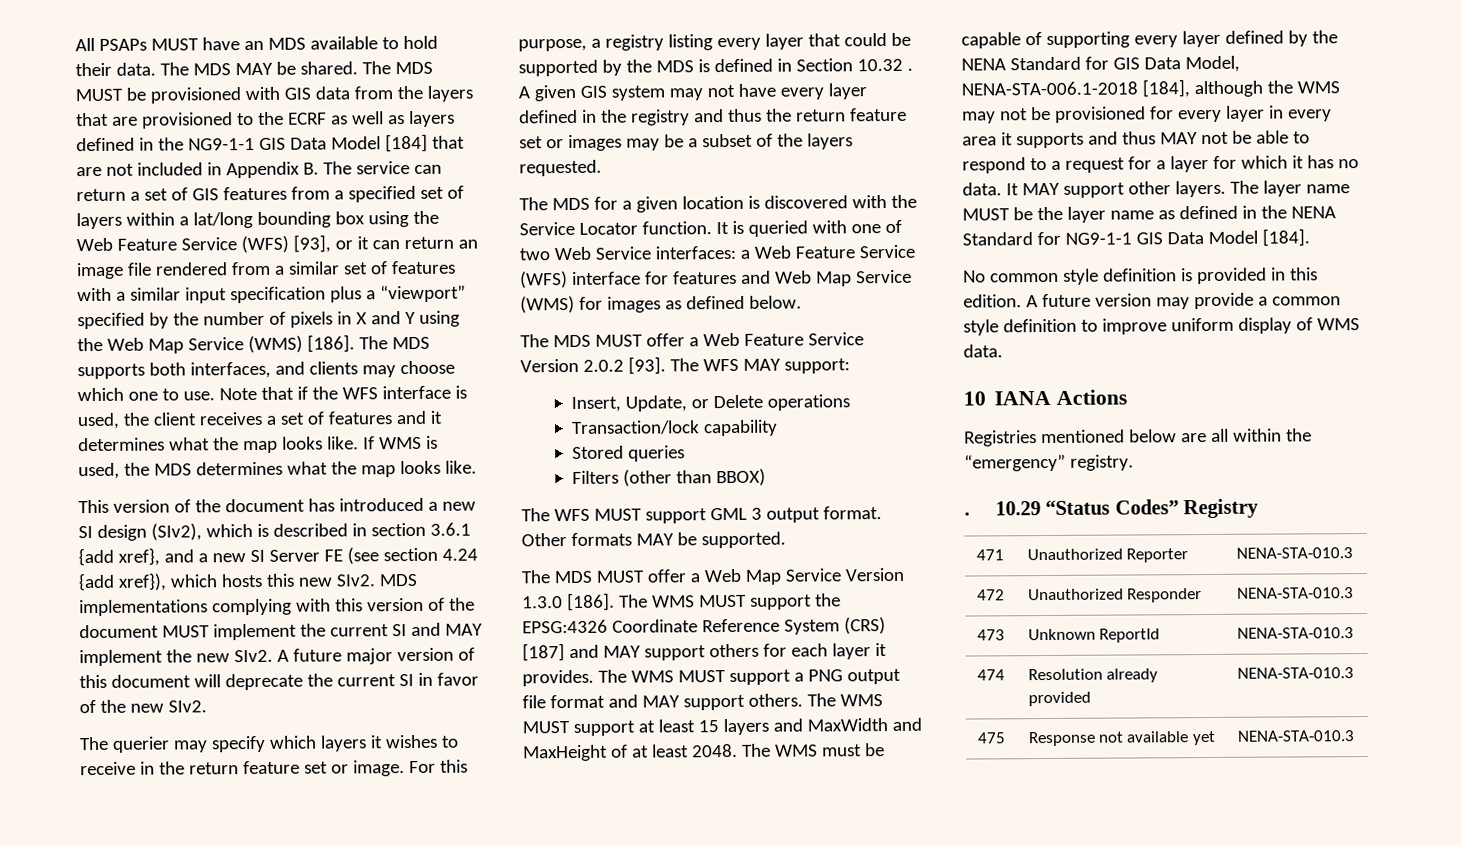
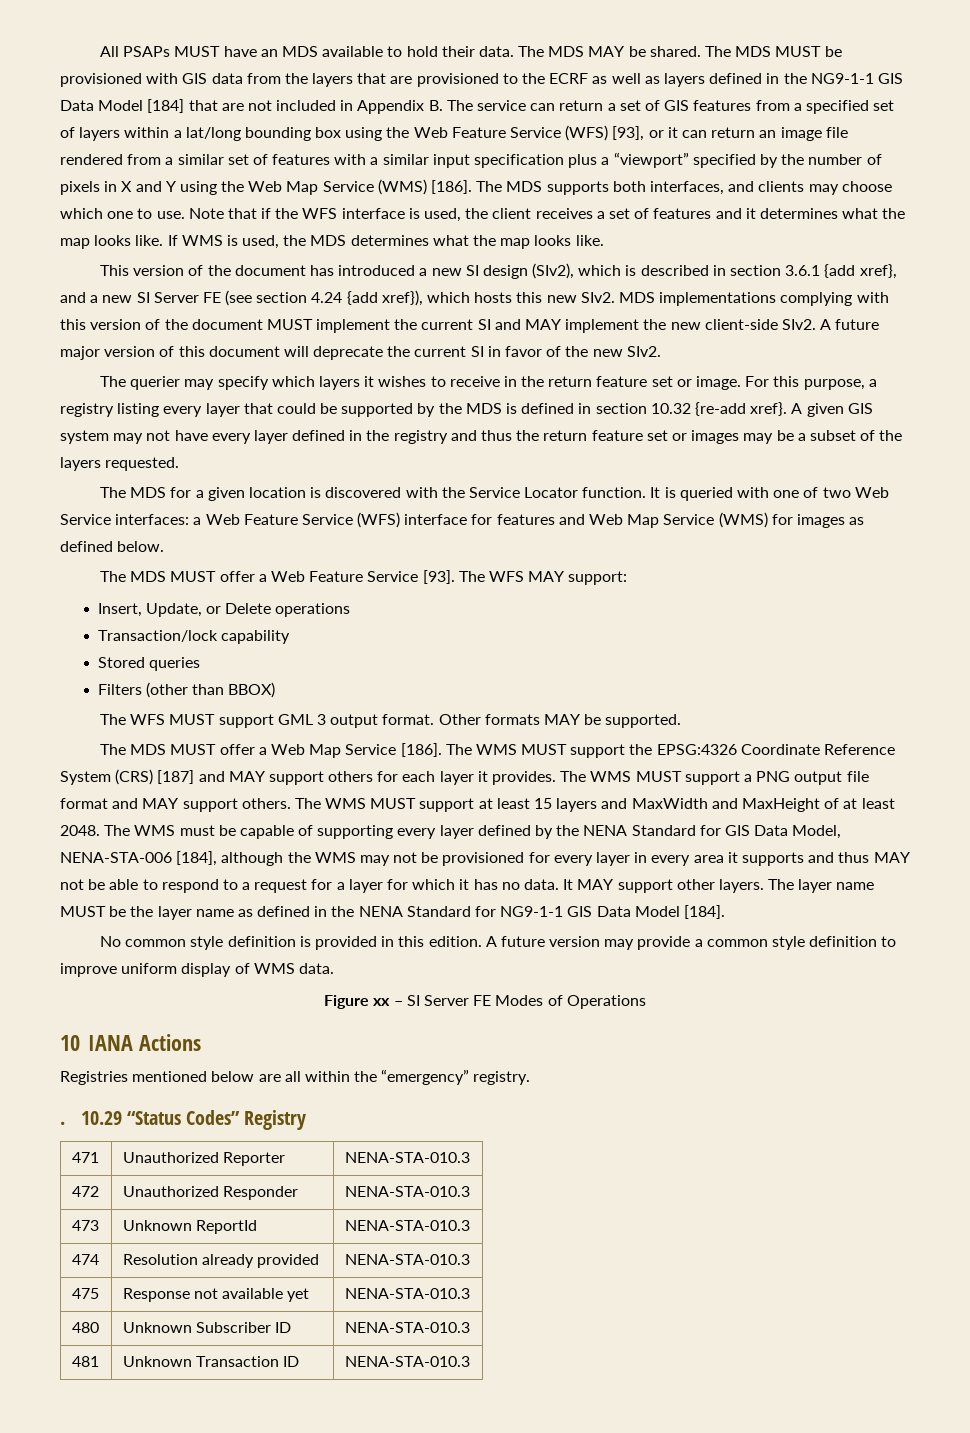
(230, 658) none -> [704,319,778,330] client-side
[795,58,913,72] Section 10.32 . -> [595,402,788,416] section 10.32 {re-add xref}.
[520,358,624,373] Version 2.0.2 -> (419, 576) none
[844,567,904,582] [522,596,563,609] Version 1.3.0 -> (397, 749) none
[961,81,1138,96] NENA-STA-006.1-2018 -> [60,852,172,863] NENA-STA-006
(1003, 351) none -> [324,995,646,1009] // Figure xx – SI Server FE Modes of Operations
(1355, 736) none -> [71,1322,99,1333] [122,1322,291,1333] [344,1322,470,1333] [71,1356,99,1367] [122,1356,299,1367] [344,1356,470,1367] // 480 | Unknown Subscriber ID | NENA-STA-010.3 // 481 | Unknown Transaction ID | NENA-STA-010.3

